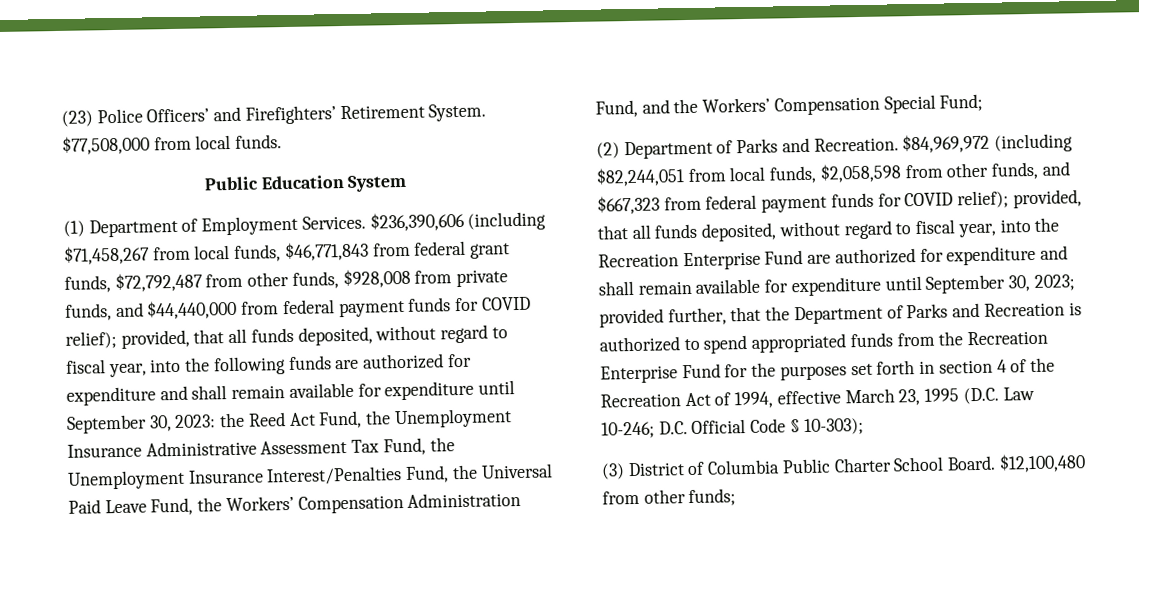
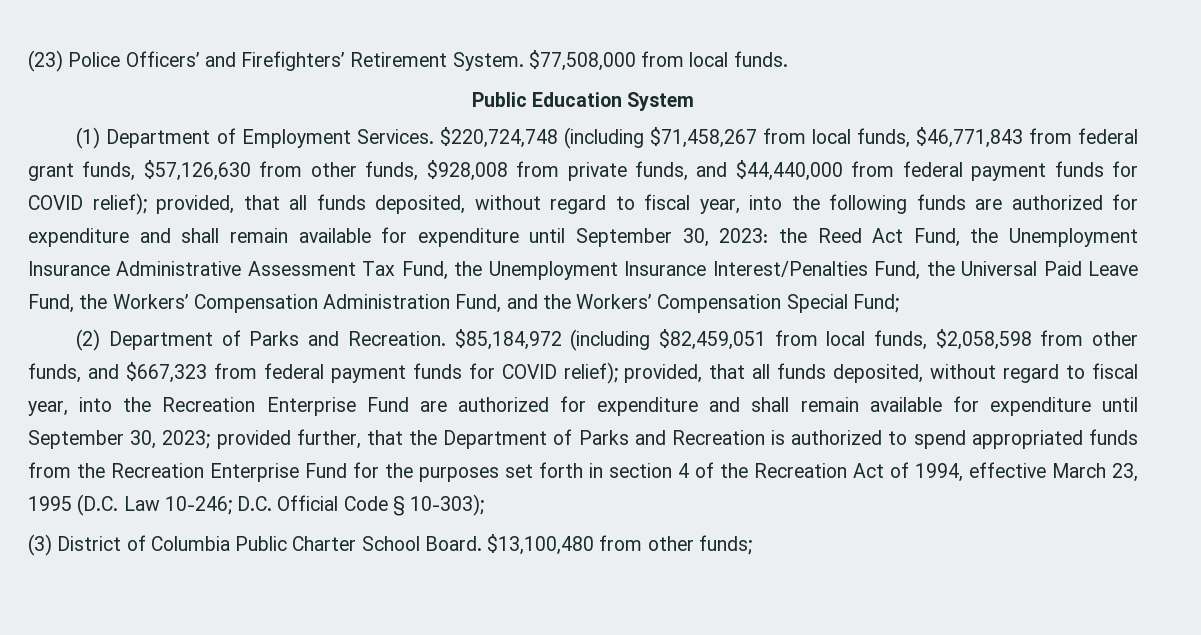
[369,211,465,232] $236,390,606 -> [439,127,558,148] $220,724,748
[114,272,203,293] $72,792,487 -> [143,160,251,181] $57,126,630
[902,133,1074,154] [596,167,685,187] $84,969,972 (including $82,244,051 -> [454,329,766,351] $85,184,972 (including $82,459,051
[998,453,1086,473] $12,100,480 -> [487,534,595,555] $13,100,480

